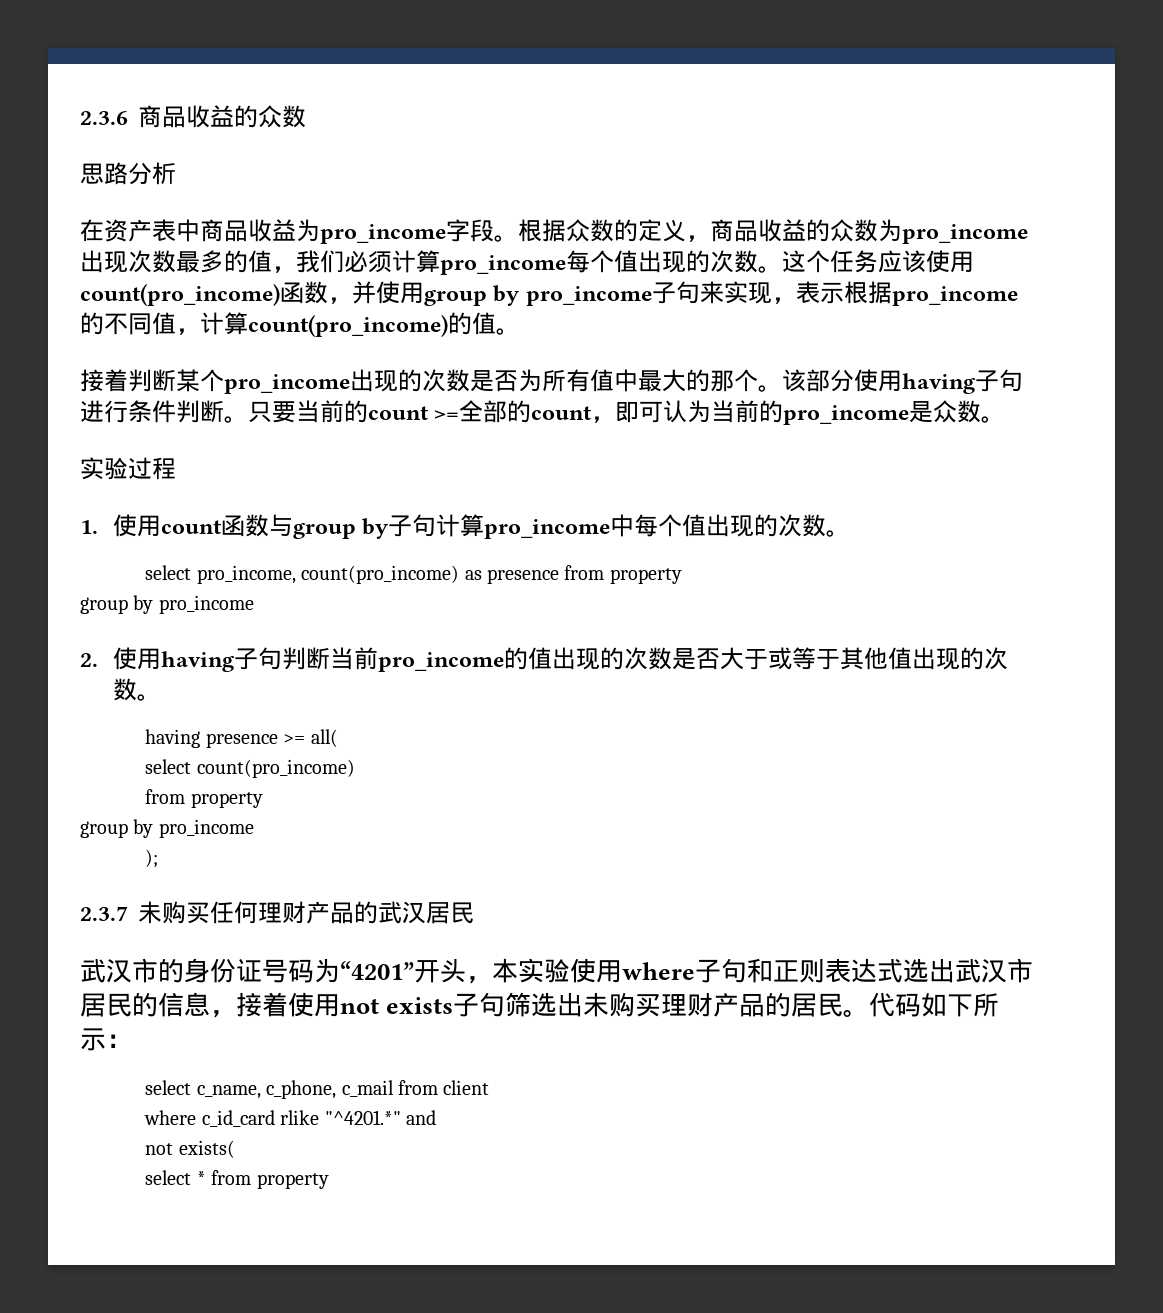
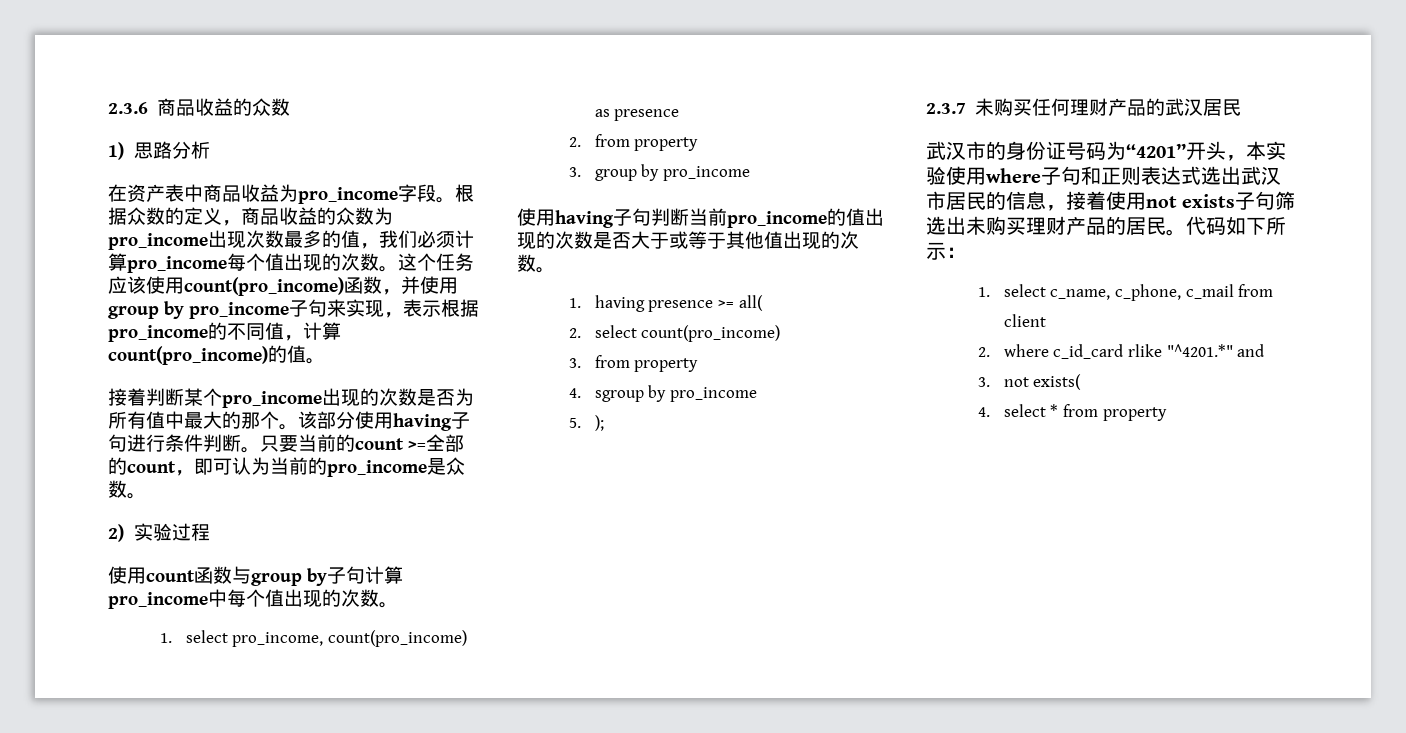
(306, 116) none -> [108,142,124,160] 1)
(1006, 419) none -> [108,524,124,542] 2)
[80,520,98,534] 1. -> (210, 532) none
(851, 533) none -> [159,633,172,643] 1.
[564,565,682,584] [80,595,254,614] [80,653,98,667] from property // group by pro_income // 2. -> [568,134,699,151] [568,164,751,181] // 2. from property // 3. group by pro_income //
(161, 697) none -> [568,298,581,308] 1.
(338, 738) none -> [568,328,581,338] 2.
[145,789,263,808] [80,819,254,838] from property // group by pro_income // -> [568,355,699,372] [568,385,758,402] [568,418,581,428] 3. from property // 4. sgroup by pro_income // 5.
(132, 1041) none -> [977,287,990,297] 1.
(490, 1087) none -> [977,347,990,357] 2.
(436, 1117) none -> [977,377,990,387] 3.
(235, 1149) none -> [977,407,990,417] 4.

